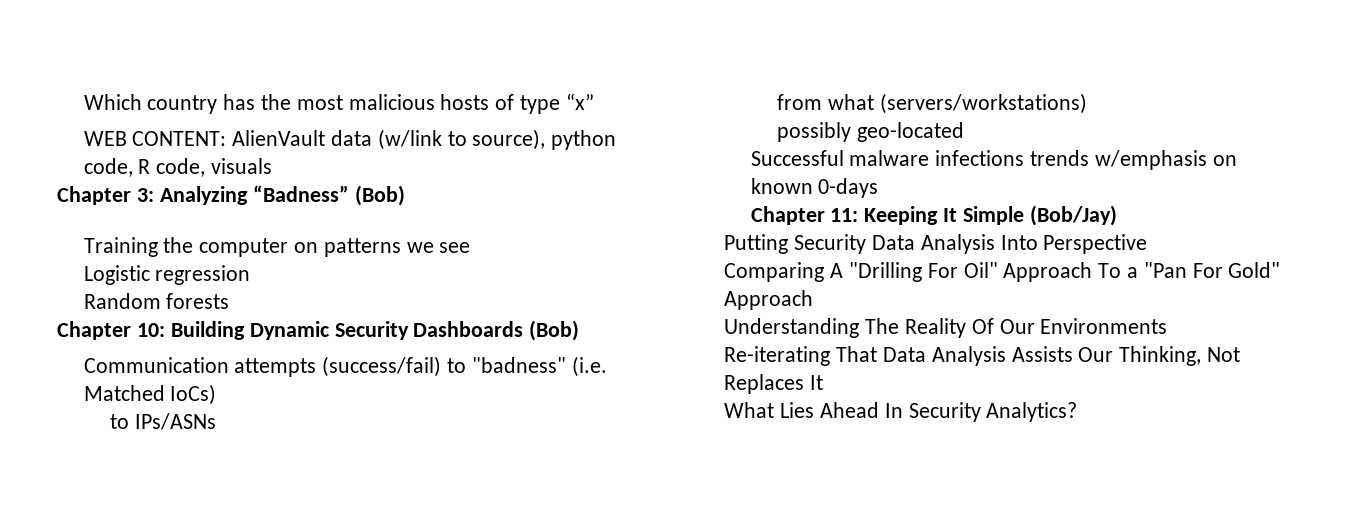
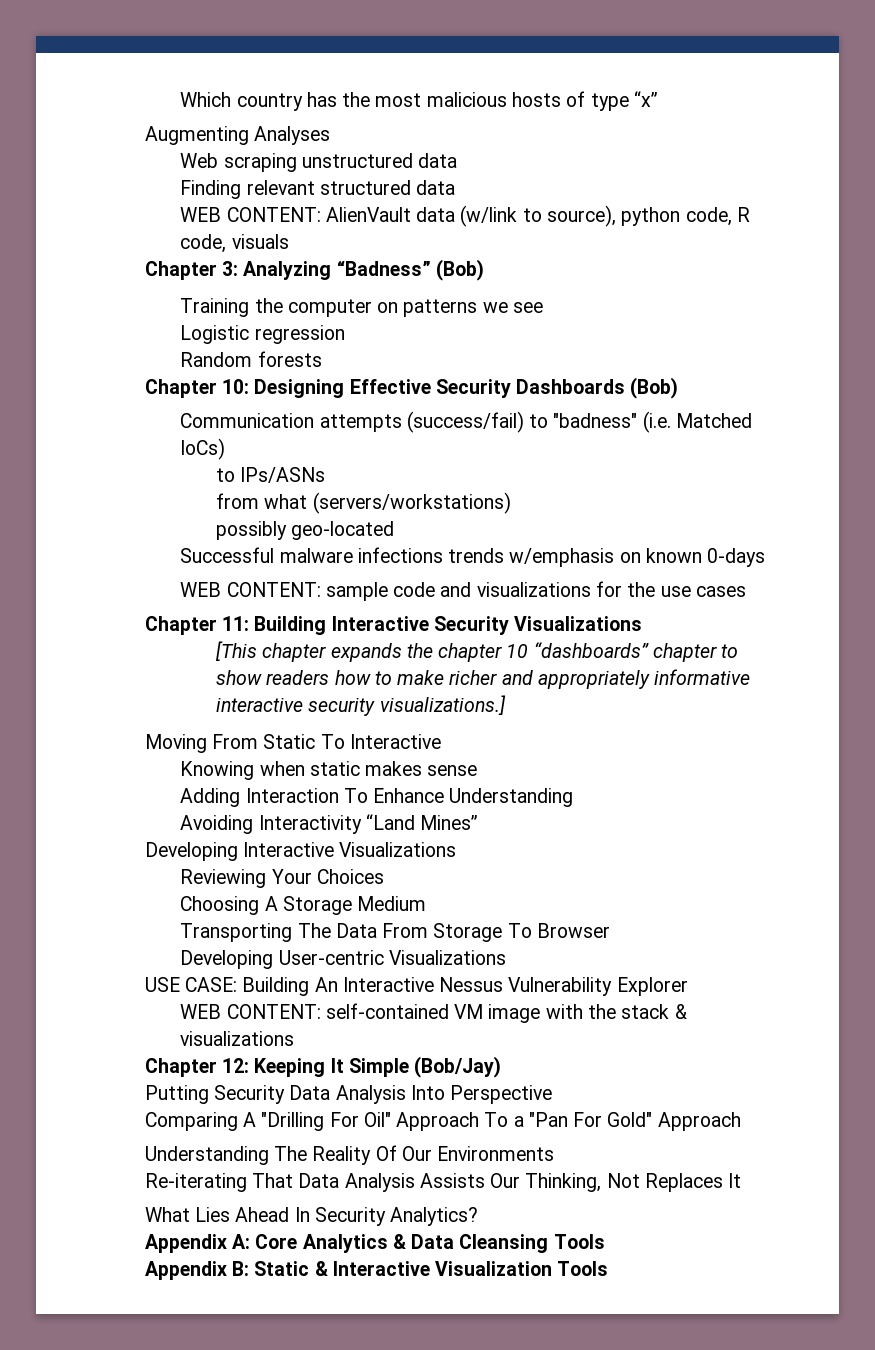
(594, 101) none -> [144,126,330,145] [180,153,458,172] [180,180,456,199] // Augmenting Analyses // Web scraping unstructured data // Finding relevant structured data
[170,321,329,340] Building Dynamic -> [254,379,431,398] Designing Effective
[750,206,859,225] Chapter 11: -> [180,581,746,601] [144,616,643,635] [215,641,739,662] [216,669,751,689] [216,695,506,716] [144,734,441,753] [180,761,478,780] [180,788,574,807] [180,814,479,834] [144,842,457,861] [180,869,384,888] [180,896,427,915] [180,923,610,942] [180,950,506,969] [144,977,688,996] [180,1003,687,1023] [180,1031,295,1046] [144,1058,249,1077] WEB CONTENT: sample code and visualizations for the use cases // Chapter 11: Building Interactive Security Visualizations // [This chapter expands the chapter 10 “dashboards” chapter to show readers how to make richer and appropriately informative interactive security visualizations.] // Moving From Static To Interactive // Knowing when static makes sense // Adding Interaction To Enhance Understanding // Avoiding Interactivity “Land Mines” // Developing Interactive Visualizations // Reviewing Your Choices // Choosing A Storage Medium // Transporting The Data From Storage To Browser // Developing User-centric Visualizations // USE CASE: Building An Interactive Nessus Vulnerability Explorer // WEB CONTENT: self-contained VM image with the stack & visualizations // Chapter 12:
(1078, 412) none -> [144,1234,605,1253] [144,1261,609,1280] // Appendix A: Core Analytics & Data Cleansing Tools // Appendix B: Static & Interactive Visualization Tools

